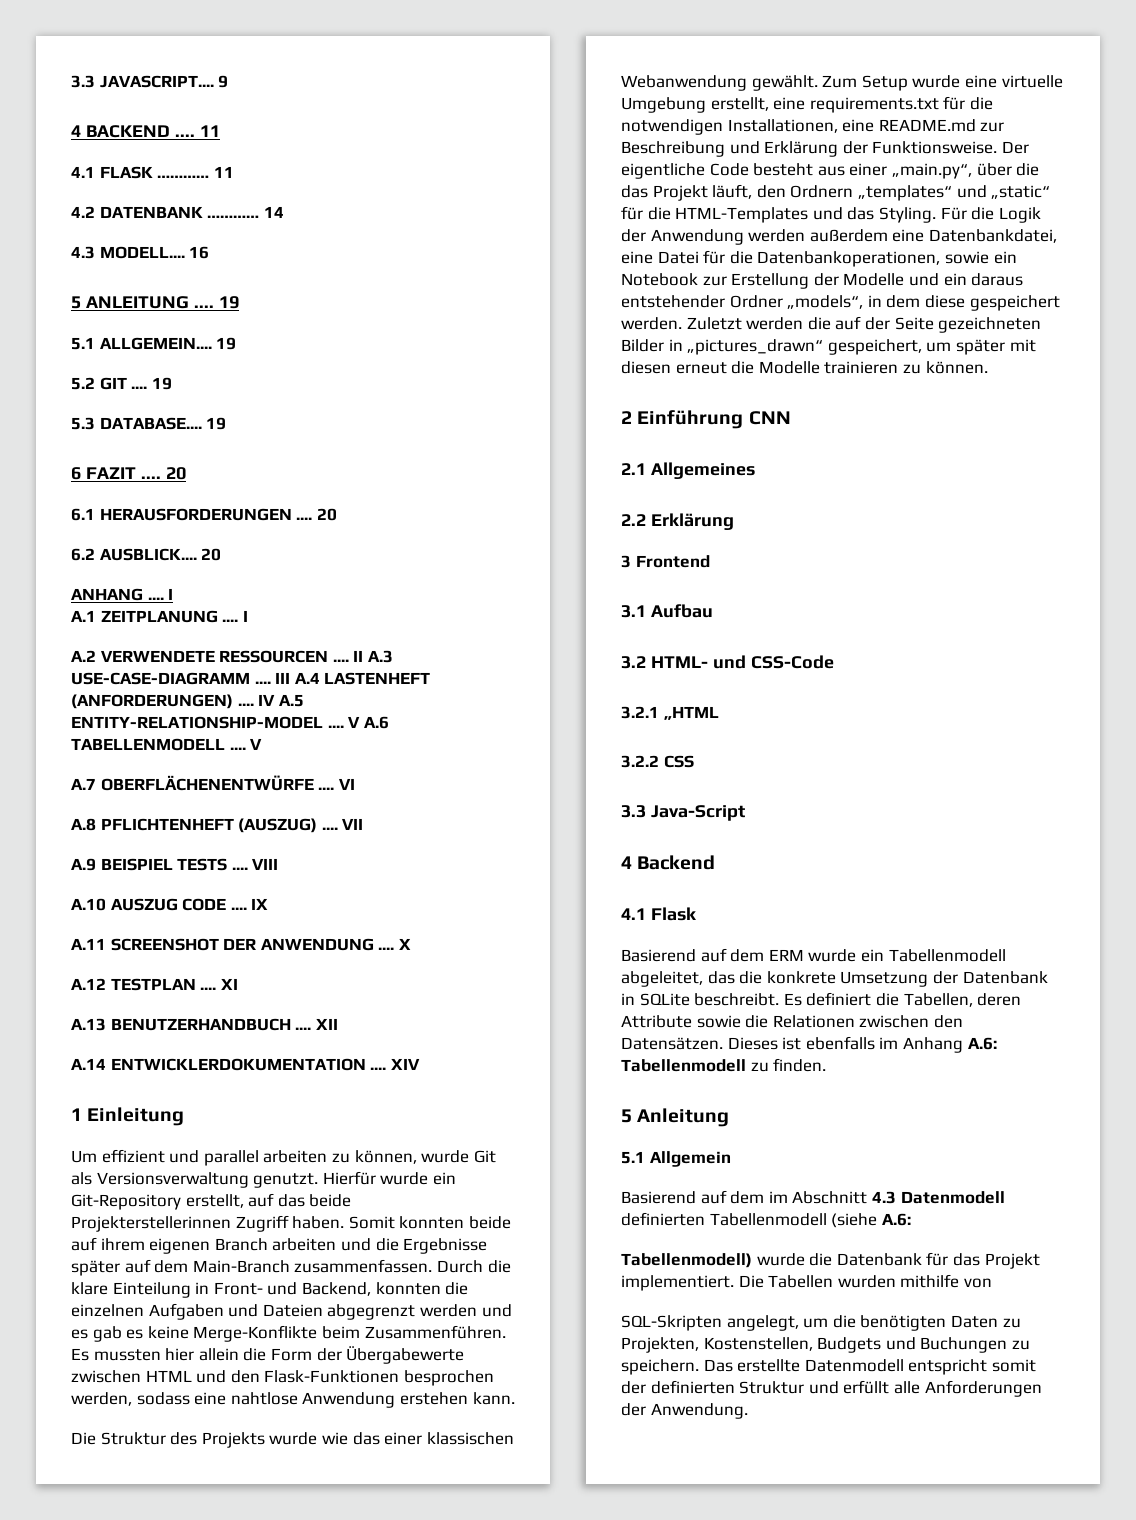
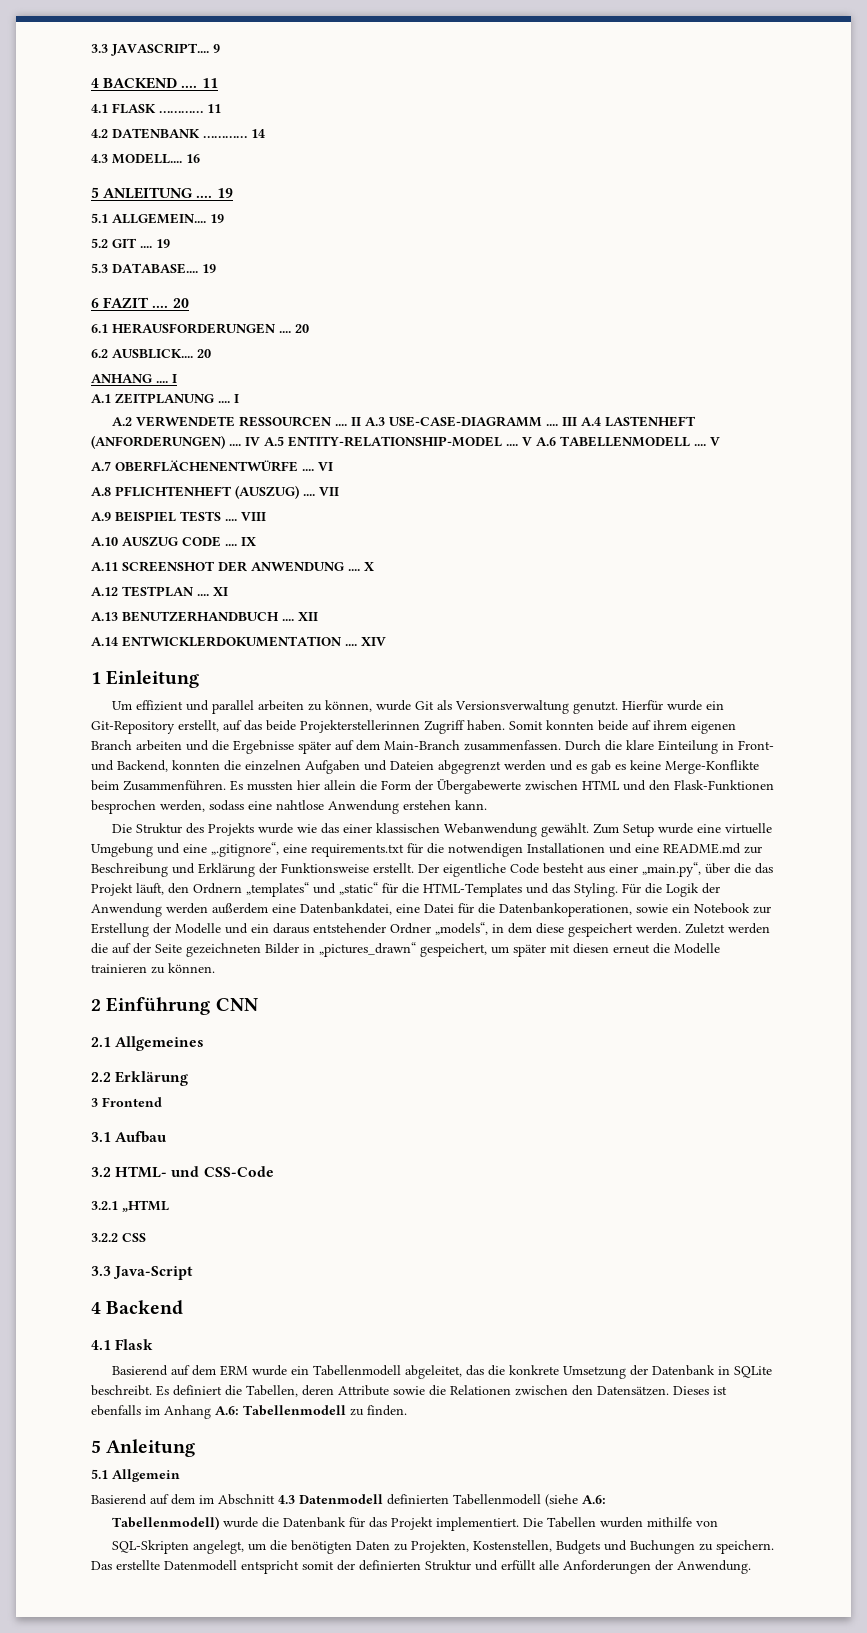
[710,97,769,111] erstellt, -> [157,842,279,857] und eine „.gitignore“,
[727,119,838,133] Installationen, -> [527,843,632,854] Installationen und
[872,141,998,154] Funktionsweise. -> [281,863,414,874] Funktionsweise erstellt.

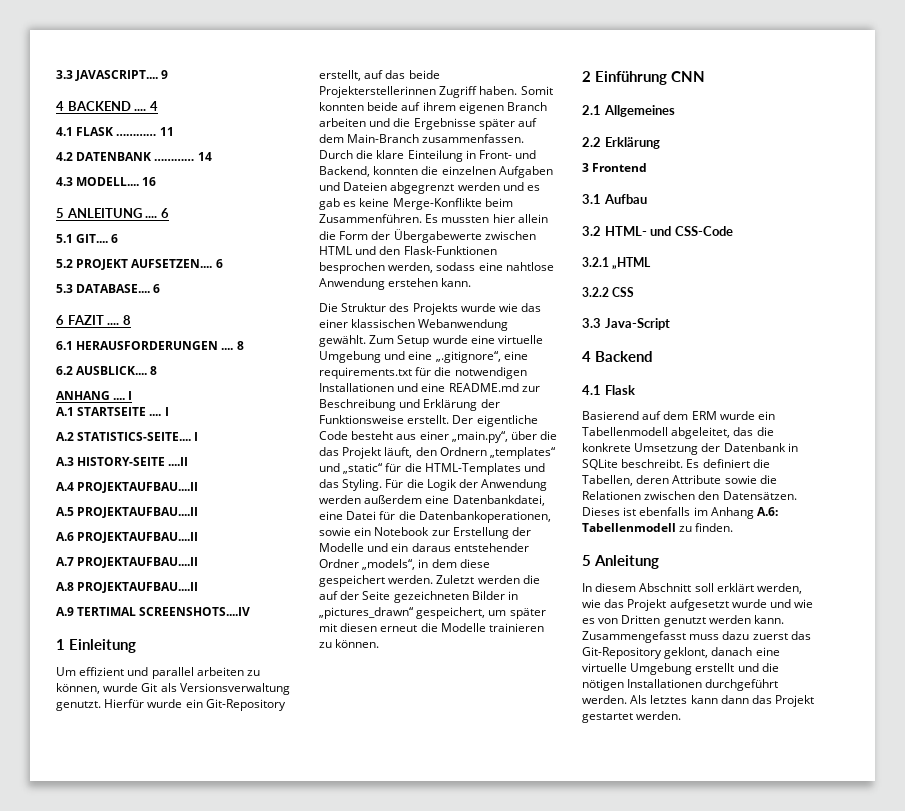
[201,78,218,88] 11 -> [149,101,158,111] 4
[216,188,233,198] [91,213,224,224] 19 // 5.1 ALLGEMEIN.... 19 -> [160,208,169,218] [56,234,119,243] 6 // 5.1 GIT.... 6
[112,238,170,248] GIT .... 19 -> [76,259,223,270] PROJEKT AUFSETZEN.... 6
[202,264,216,273] 19 -> [153,284,161,293] 6
[172,298,189,308] 20 -> [122,315,131,325] 8
[295,324,309,333] 20 -> [236,341,244,350] 8
[197,349,211,358] 20 -> [150,366,158,375] 8
[115,393,214,404] ZEITPLANUNG -> [77,407,147,416] STARTSEITE
[136,416,697,427] [91,435,720,449] [91,460,333,472] [91,485,339,499] [91,511,266,522] [91,536,256,547] [91,561,374,572] [91,586,228,597] [91,611,318,622] [91,636,386,647] VERWENDETE RESSOURCEN .... II A.3 USE-CASE-DIAGRAMM .... III A.4 LASTENHEFT (ANFORDERUNGEN) .... IV A.5 ENTITY-RELATIONSHIP-MODEL .... V A.6 TABELLENMODELL .... V // A.7 OBERFLÄCHENENTWÜRFE .... VI // A.8 PFLICHTENHEFT (AUSZUG) .... VII // A.9 BEISPIEL TESTS .... VIII // A.10 AUSZUG CODE .... IX // A.11 SCREENSHOT DER ANWENDUNG .... X // A.12 TESTPLAN .... XI // A.13 BENUTZERHANDBUCH .... XII // A.14 ENTWICKLERDOKUMENTATION .... XIV -> [77,432,199,441] [56,457,189,466] [56,482,199,493] [56,507,199,518] [56,532,199,543] [56,557,199,568] [56,582,199,593] [56,607,251,616] STATISTICS-SEITE.... I // A.3 HISTORY-SEITE ....II // A.4 PROJEKTAUFBAU....II // A.5 PROJEKTAUFBAU....II // A.6 PROJEKTAUFBAU....II // A.7 PROJEKTAUFBAU....II // A.8 PROJEKTAUFBAU....II // A.9 TERTIMAL SCREENSHOTS....IV
[91,1469,180,1482] [91,1494,606,1507] [112,1516,719,1531] [112,1540,775,1554] [91,1560,751,1574] 5.1 Allgemein // Basierend auf dem im Abschnitt 4.3 Datenmodell definierten Tabellenmodell (siehe A.6: // Tabellenmodell) wurde die Datenbank für das Projekt implementiert. Die Tabellen wurden mithilfe von // SQL-Skripten angelegt, um die benötigten Daten zu Projekten, Kostenstellen, Budgets und Buchungen zu speichern. Das erstellte Datenmodell entspricht somit der definierten Struktur und erfüllt alle Anforderungen der Anwendung. -> [582,583,803,594] [582,599,814,611] [582,615,785,627] [582,631,811,643] [582,647,780,659] [582,663,779,675] [582,679,779,691] [582,695,815,707] [582,711,682,723] In diesem Abschnitt soll erklärt werden, wie das Projekt aufgesetzt wurde und wie es von Dritten genutzt werden kann. Zusammengefasst muss dazu zuerst das Git-Repository geklont, danach eine virtuelle Umgebung erstellt und die nötigen Installationen durchgeführt werden. Als letztes kann dann das Projekt gestartet werden.

